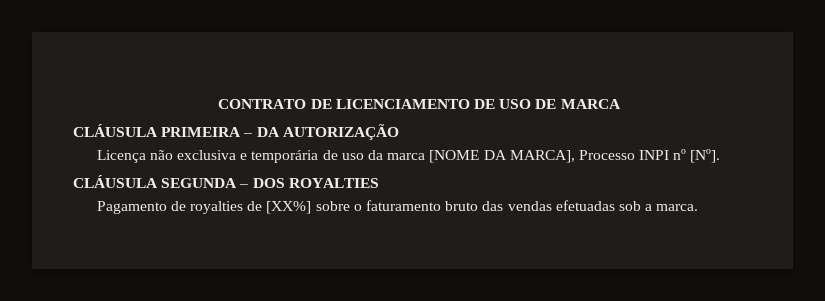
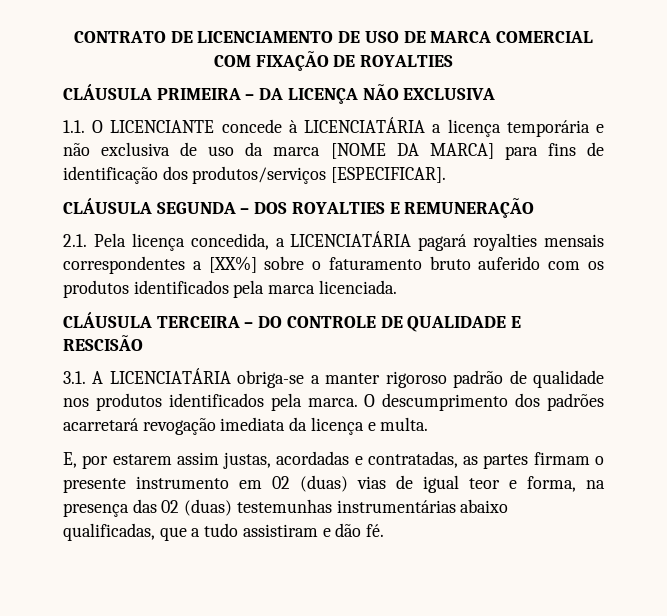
(621, 104) none -> [496,31,594,43] [213,51,454,71] COMERCIAL COM FIXAÇÃO DE ROYALTIES
[282,124,399,140] [96,150,319,163] AUTORIZAÇÃO // Licença não exclusiva e temporária -> [287,84,496,104] [63,117,604,137] [63,142,171,156] LICENÇA NÃO EXCLUSIVA // 1.1. O LICENCIANTE concede à LICENCIATÁRIA a licença temporária e não exclusiva
[509,149,721,163] MARCA], Processo INPI nº [Nº]. -> [429,142,604,160] [63,166,447,184] MARCA] para fins de identificação dos produtos/serviços [ESPECIFICAR].
[96,201,263,214] // Pagamento de royalties de -> [389,198,535,218] [63,231,604,251] [63,256,202,274] E REMUNERAÇÃO // 2.1. Pela licença concedida, a LICENCIATÁRIA pagará royalties mensais correspondentes a
[482,200,699,211] das vendas efetuadas sob a marca. -> [478,256,604,270] [63,280,397,298] [63,312,522,332] [63,335,143,351] [63,368,604,388] [63,393,604,411] [63,417,429,435] [63,451,604,469] [63,475,605,493] [63,499,509,517] [63,523,385,541] auferido com os produtos identificados pela marca licenciada. // CLÁUSULA TERCEIRA – DO CONTROLE DE QUALIDADE E RESCISÃO // 3.1. A LICENCIATÁRIA obriga-se a manter rigoroso padrão de qualidade nos produtos identificados pela marca. O descumprimento dos padrões acarretará revogação imediata da licença e multa. // E, por estarem assim justas, acordadas e contratadas, as partes firmam o presente instrumento em 02 (duas) vias de igual teor e forma, na presença das 02 (duas) testemunhas instrumentárias abaixo qualificadas, que a tudo assistiram e dão fé.

